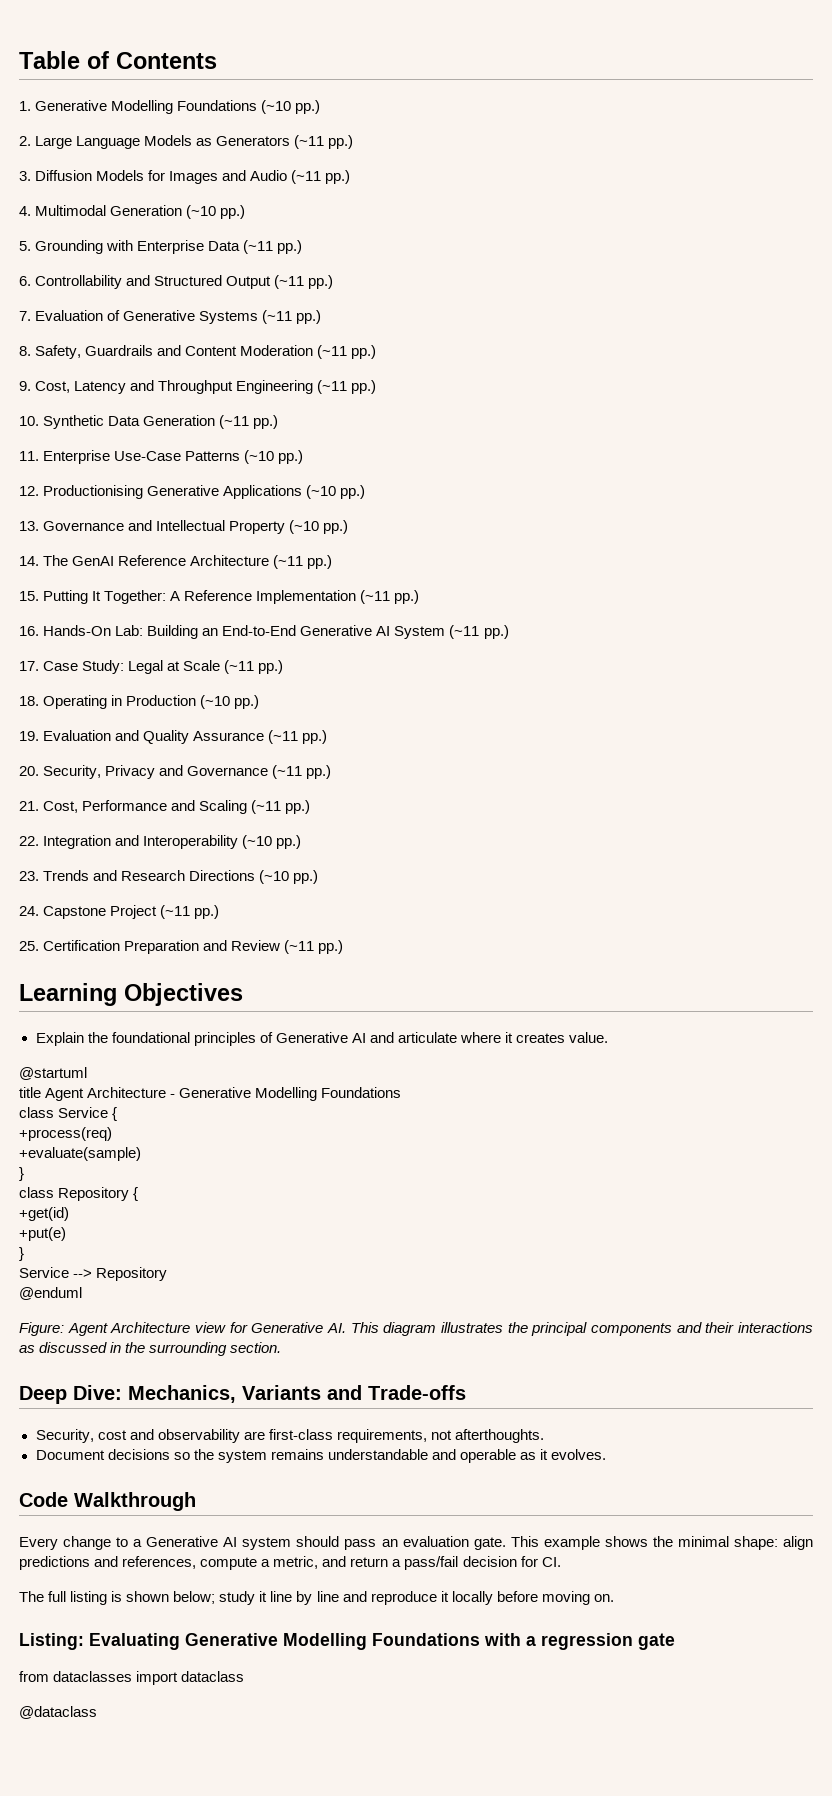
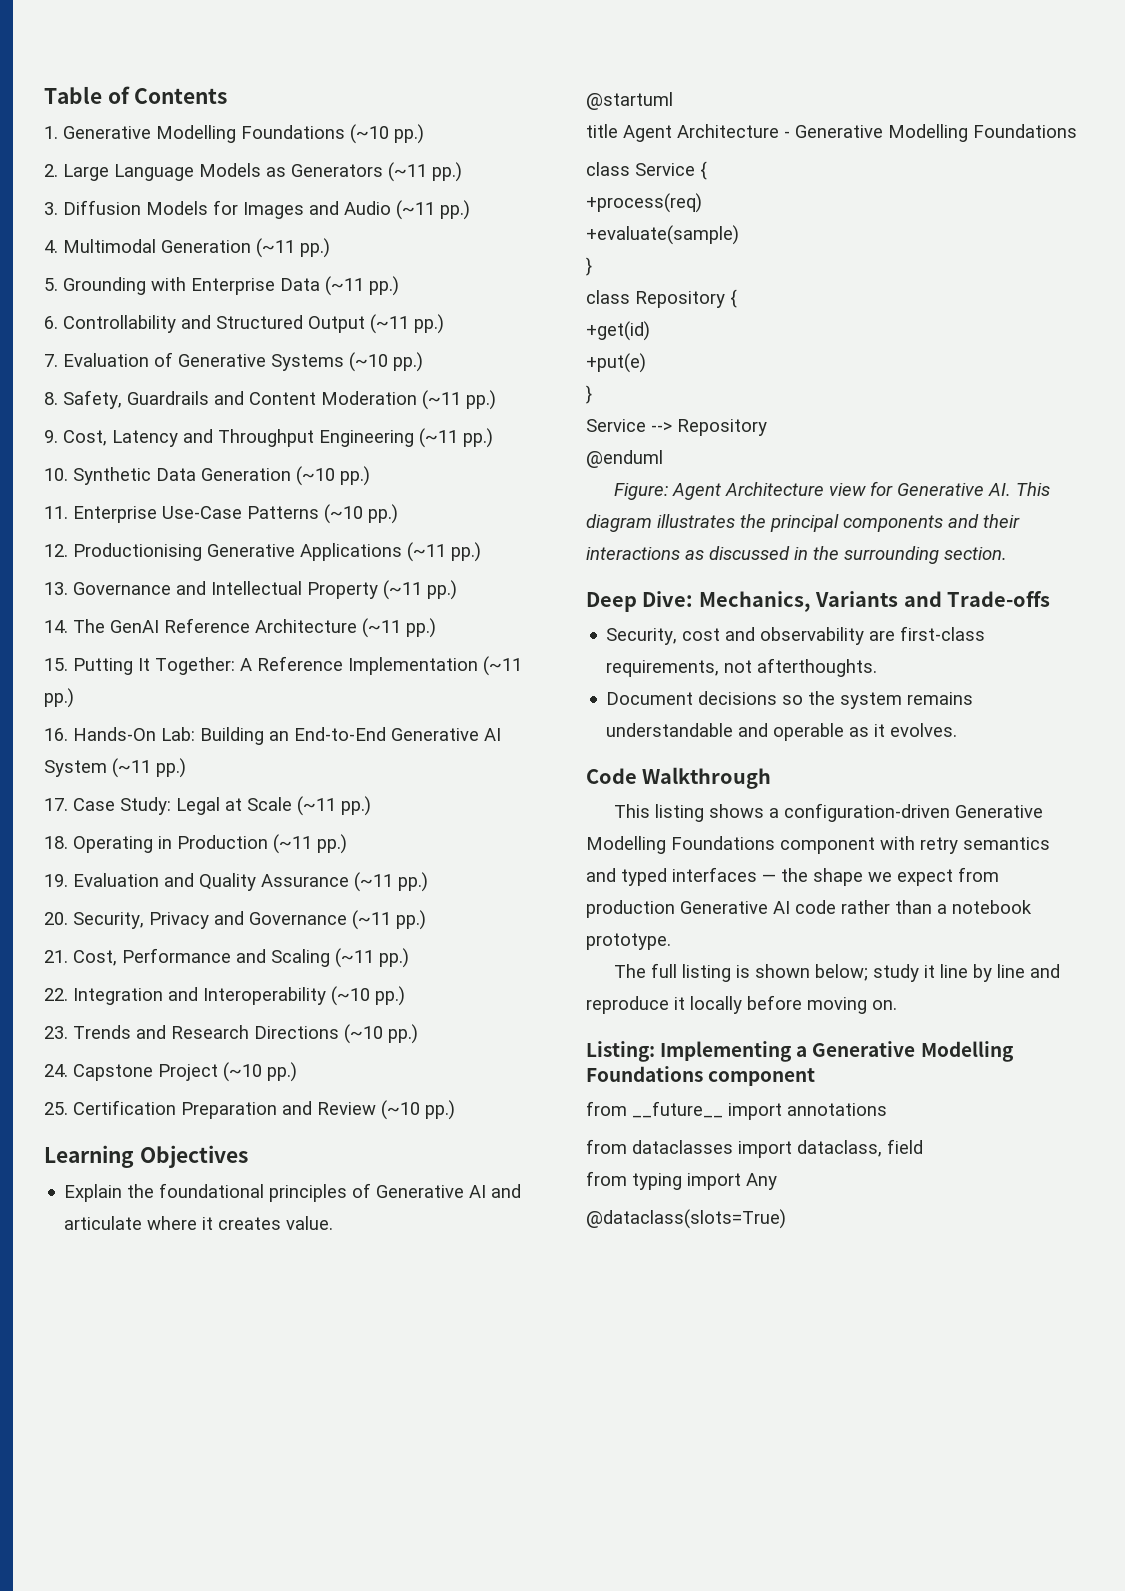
[186,205,217,219] (~10 -> [256,238,295,258] (~11
[262,310,293,324] (~11 -> [349,352,388,372] (~10
[219,415,250,429] (~11 -> [296,466,335,486] (~10
[306,485,337,499] (~10 -> [407,542,446,562] (~11
[289,520,320,534] (~10 -> [383,580,422,600] (~11
[200,695,231,709] (~10 -> [273,834,312,854] (~11
[160,905,191,919] (~11 -> [223,1062,262,1082] (~10
[284,940,315,954] (~11 -> [381,1100,420,1120] (~10
[19,1536,813,1550] [19,1556,561,1570] Every change to a Generative AI system should pass an evaluation gate. This example shows the minimal shape: align predictions and references, compute a metric, and return a pass/fail decision for CI. -> [613,803,1043,822] [586,836,1050,854] [586,867,999,886] [586,900,1032,918] [586,933,671,950] This listing shows a configuration-driven Generative Modelling Foundations component with retry semantics and typed interfaces — the shape we expect from production Generative AI code rather than a notebook prototype.
[89,1633,675,1650] [19,1671,245,1685] [19,1706,97,1719] Evaluating Generative Modelling Foundations with a regression gate // from dataclasses import dataclass // @dataclass -> [660,1041,1014,1062] [586,1066,816,1086] [586,1101,887,1120] [586,1139,923,1158] [586,1171,777,1190] [586,1209,786,1229] Implementing a Generative Modelling Foundations component // from __future__ import annotations // from dataclasses import dataclass, field // from typing import Any // @dataclass(slots=True)

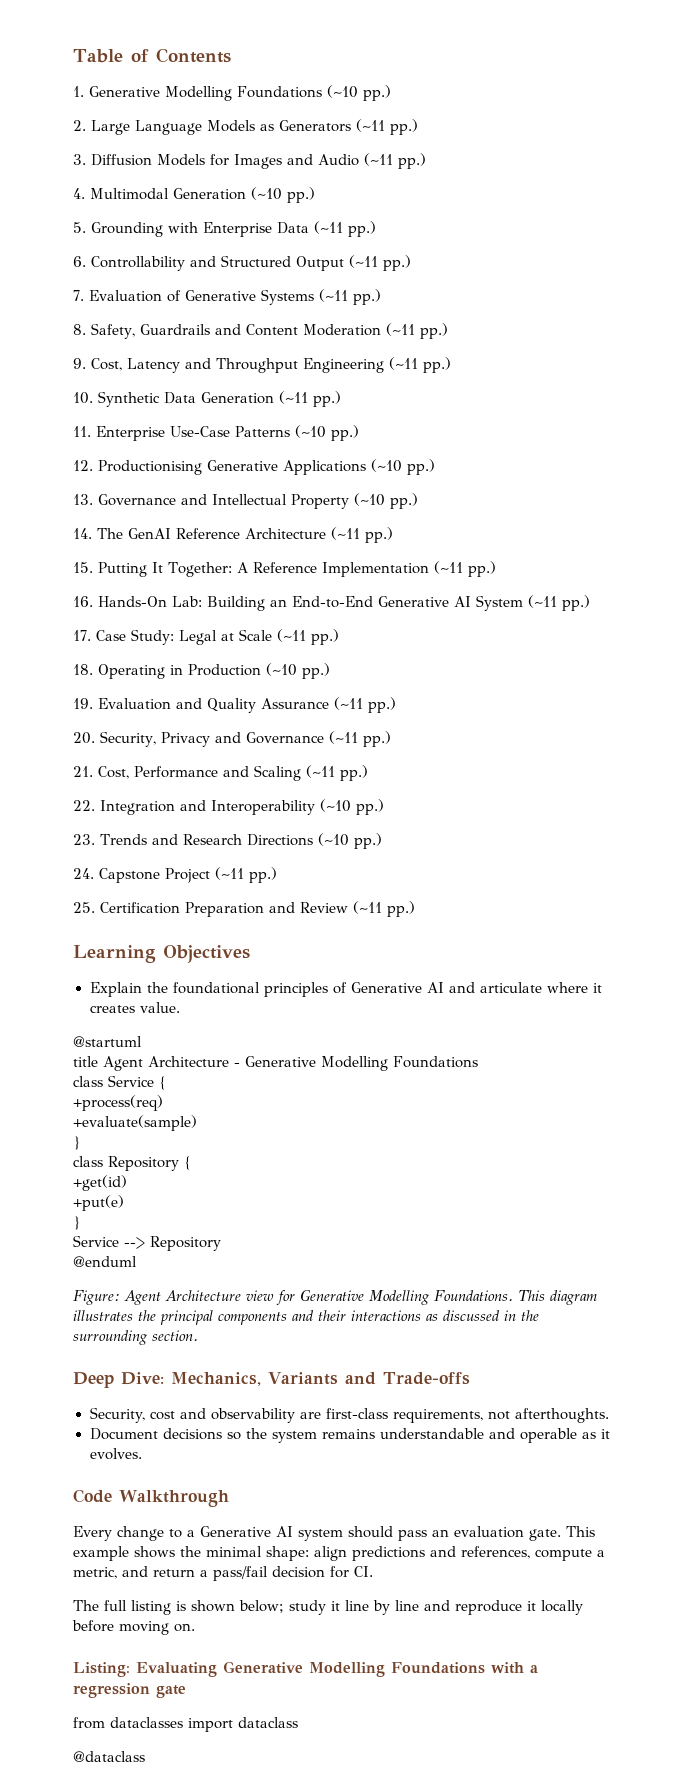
[256,238,295,258] (~11 -> [251,187,282,200] (~10
[349,352,388,372] (~10 -> [319,289,348,302] (~11
[296,466,335,486] (~10 -> [279,391,308,404] (~11
[407,542,446,562] (~11 -> [371,459,402,472] (~10
[383,580,422,600] (~11 -> [354,493,385,506] (~10
[273,834,312,854] (~11 -> [266,663,297,676] (~10
[223,1062,262,1082] (~10 -> [215,867,244,880] (~11
[381,1100,420,1120] (~10 -> [353,901,382,914] (~11
[987,483,1011,496] AI. -> [369,1290,513,1305] Modelling Foundations.
[613,803,1043,822] [586,836,1050,854] [586,867,999,886] [586,900,1032,918] [586,933,671,950] This listing shows a configuration-driven Generative Modelling Foundations component with retry semantics and typed interfaces — the shape we expect from production Generative AI code rather than a notebook prototype. -> [73,1526,595,1541] [73,1546,605,1561] [73,1566,373,1581] Every change to a Generative AI system should pass an evaluation gate. This example shows the minimal shape: align predictions and references, compute a metric, and return a pass/fail decision for CI.
[660,1041,1014,1062] [586,1066,816,1086] [586,1101,887,1120] [586,1139,923,1158] [586,1171,777,1190] [586,1209,786,1229] Implementing a Generative Modelling Foundations component // from __future__ import annotations // from dataclasses import dataclass, field // from typing import Any // @dataclass(slots=True) -> [136,1661,538,1677] [73,1683,186,1698] [73,1717,298,1732] [73,1751,145,1762] Evaluating Generative Modelling Foundations with a regression gate // from dataclasses import dataclass // @dataclass

